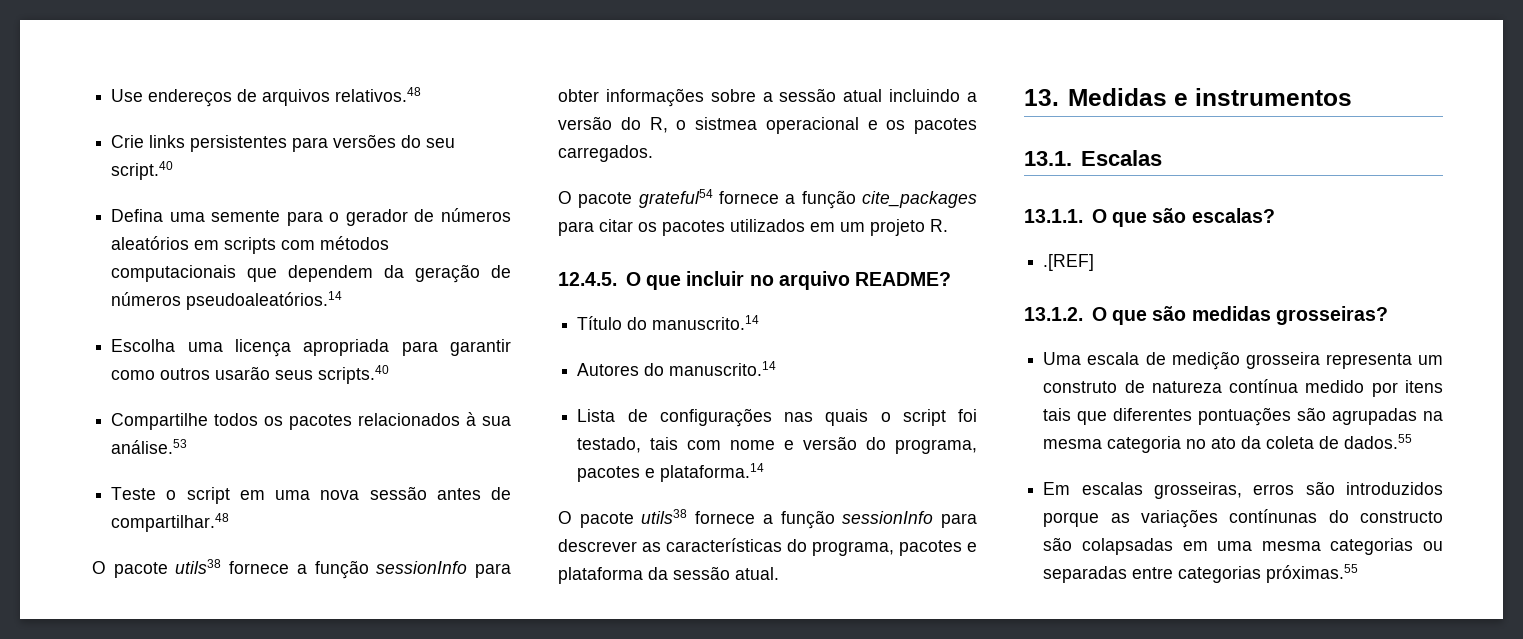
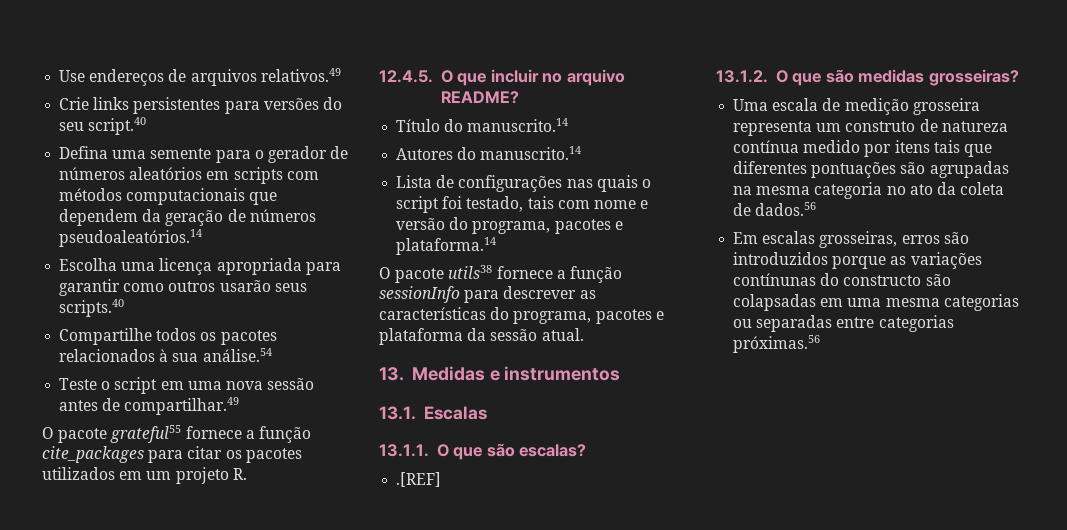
[335,87,422,102] relativos.48 -> [260,68,341,82] relativos.49
[111,439,188,454] análise.53 -> [202,348,272,362] análise.54
[111,513,230,532] [92,559,512,579] [558,88,977,107] [558,116,977,134] [558,145,653,162] [558,189,713,208] compartilhar.48 // O pacote utils38 fornece a função sessionInfo para obter informações sobre a sessão atual incluindo a versão do R, o sistmea operacional e os pacotes carregados. // O pacote grateful54 -> [124,397,240,415] [42,425,182,443] compartilhar.49 // O pacote grateful55
[1344,434,1413,449] dados.55 -> [755,202,817,216] dados.56
[1266,564,1359,583] próximas.55 -> [733,335,821,353] próximas.56

